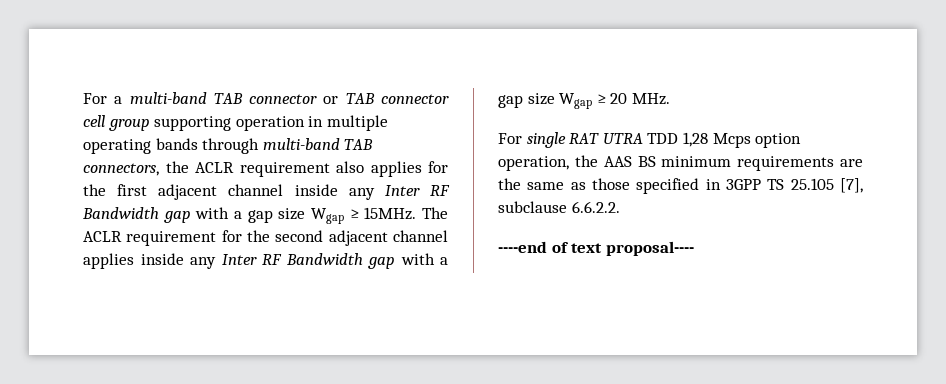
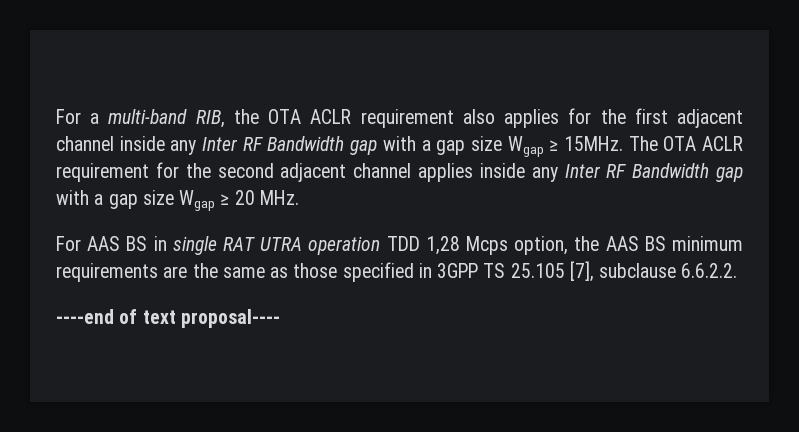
[213,93,449,104] [83,115,388,131] [83,138,374,154] [83,161,189,176] TAB connector or TAB connector cell group supporting operation in multiple operating bands through multi-band TAB connectors, the -> [195,109,302,128] RIB, the OTA
(449, 213) none -> [663,136,697,151] OTA
(522, 138) none -> [87,236,167,251] AAS BS in
(643, 138) none -> [308,236,381,255] operation
[755,133,802,148] [498,156,569,171] option operation, -> [514,236,569,255] option,

